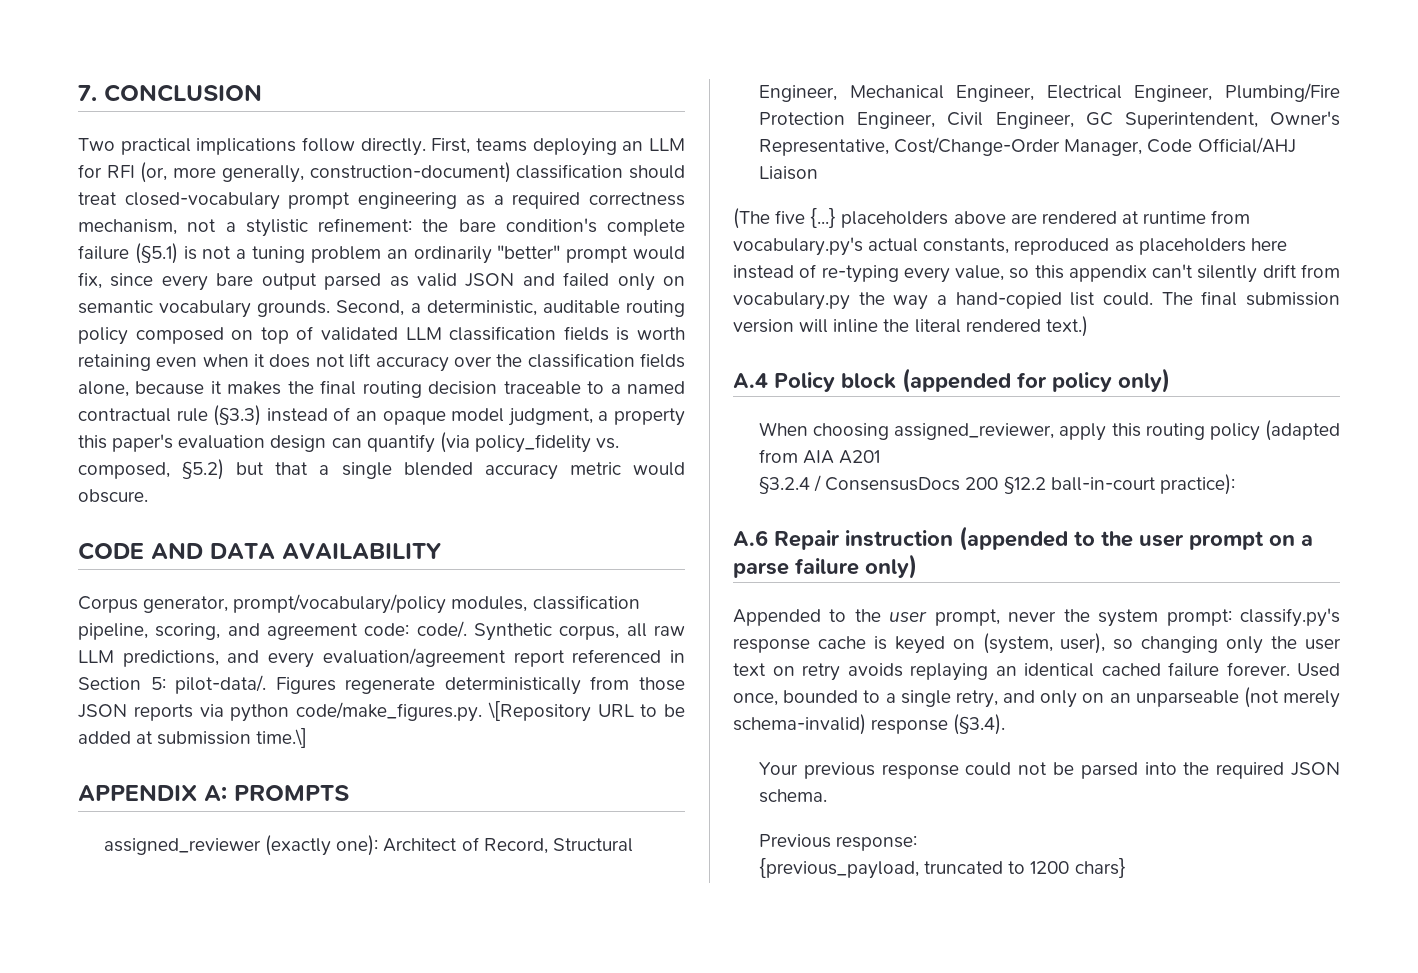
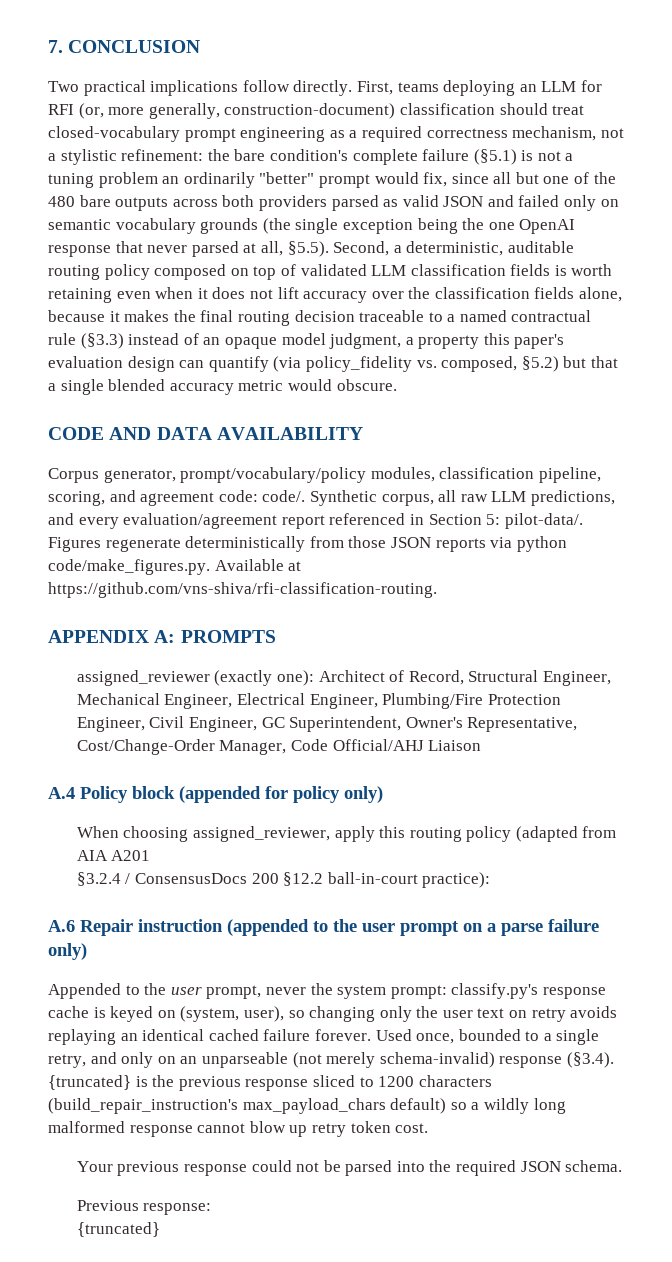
[161,273,317,291] every bare output -> [493,172,616,184] [48,195,327,211] all but one of the 480 bare outputs across both providers
[257,300,331,317] grounds. -> [200,218,576,234] [48,241,329,257] grounds (the single exception being the one OpenAI response that never parsed at all, §5.5).
[487,701,685,722] [78,728,308,748] \[Repository URL to be added at submission time.\] -> [214,559,302,571] [48,582,437,598] Available at https://github.com/vns-shiva/rfi-classification-routing.
[733,208,1251,229] [733,237,1287,256] [733,264,1340,283] [733,291,1340,310] [733,316,1088,337] // (The five {...} placeholders above are rendered at runtime from vocabulary.py's actual constants, reproduced as placeholders here instead of re-typing every value, so this appendix can't silently drift from vocabulary.py the way a hand-copied list could. The final submission version will inline the literal rendered text.) -> (482, 745) none
(1006, 724) none -> [48,1075,492,1091] [48,1098,566,1114] [48,1121,429,1137] {truncated} is the previous response sliced to 1200 characters (build_repair_instruction's max_payload_chars default) so a wildly long malformed response cannot blow up retry token cost.
[759,858,1126,879] {previous_payload, truncated to 1200 chars} -> [76,1222,160,1237] {truncated}

